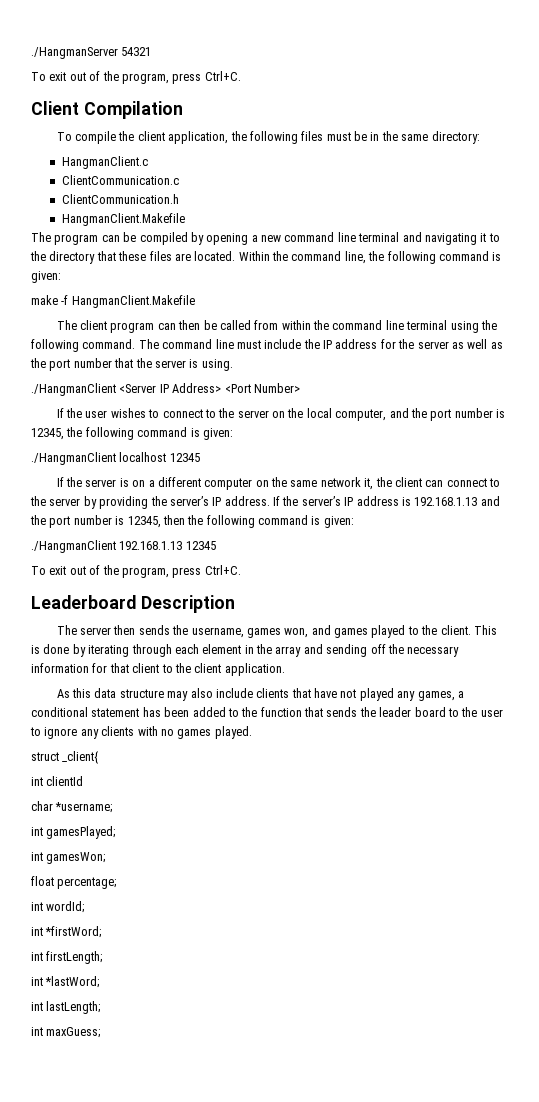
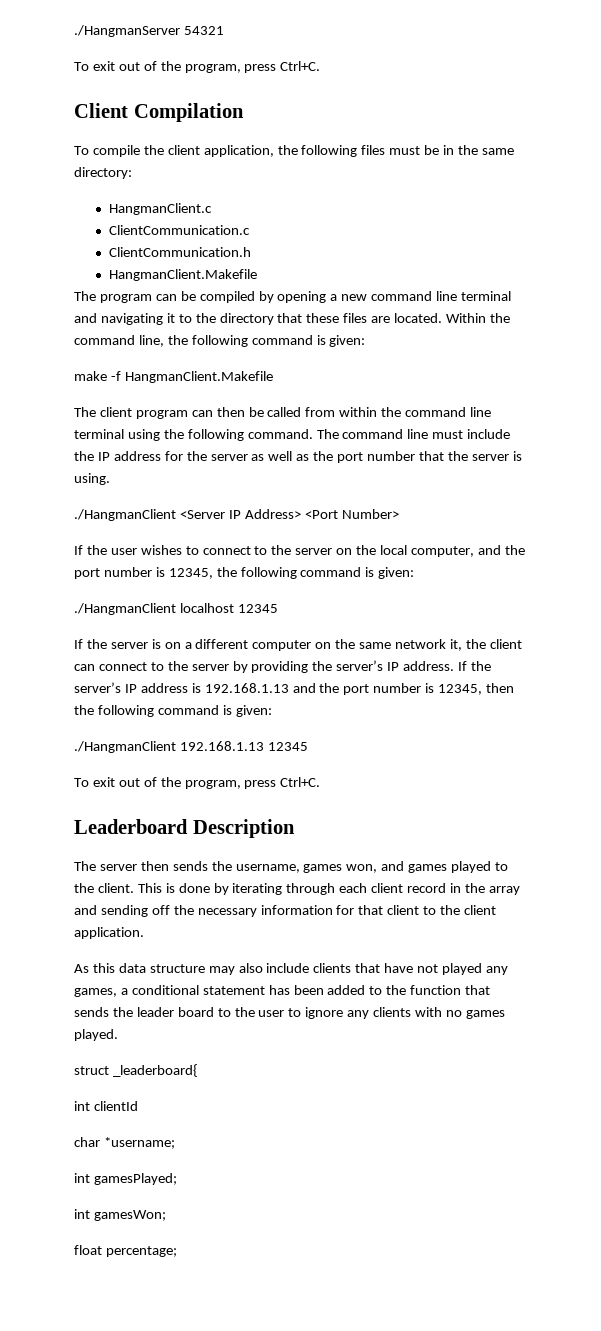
[202,644,242,654] element -> [371,883,447,893] client record
[62,751,99,764] _client{ -> [112,1064,198,1077] _leaderboard{
[31,901,85,913] [31,926,102,938] [31,951,103,964] [31,976,100,988] [31,1001,101,1014] [31,1027,101,1038] // int wordId; // int *firstWord; // int firstLength; // int *lastWord; // int lastLength; // int maxGuess; -> (177, 1251) none

